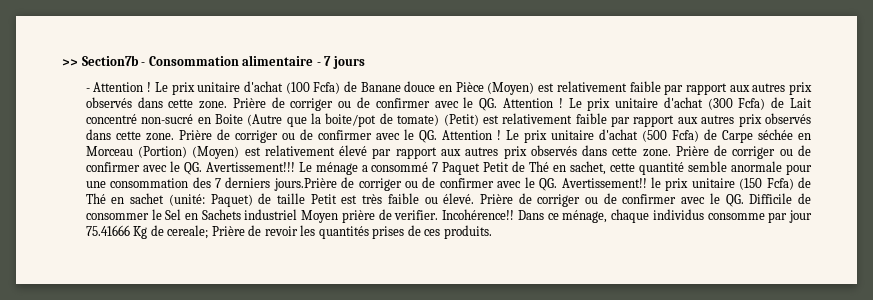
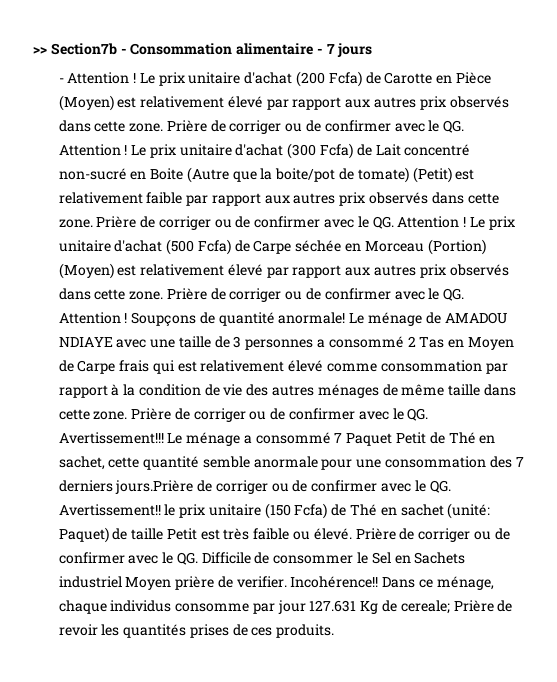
[285,81,436,94] (100 Fcfa) de Banane douce -> [295,71,433,87] (200 Fcfa) de Carotte
[629,81,661,92] faible -> [227,96,263,108] élevé
(202, 168) none -> [58,312,507,327] [58,336,514,350] [58,360,508,374] [58,384,516,398] [58,408,429,422] Attention ! Soupçons de quantité anormale! Le ménage de AMADOU NDIAYE avec une taille de 3 personnes a consommé 2 Tas en Moyen de Carpe frais qui est relativement élevé comme consommation par rapport à la condition de vie des autres ménages de même taille dans cette zone. Prière de corriger ou de confirmer avec le QG.
[85,225,130,236] 75.41666 -> [309,600,357,612] 127.631

